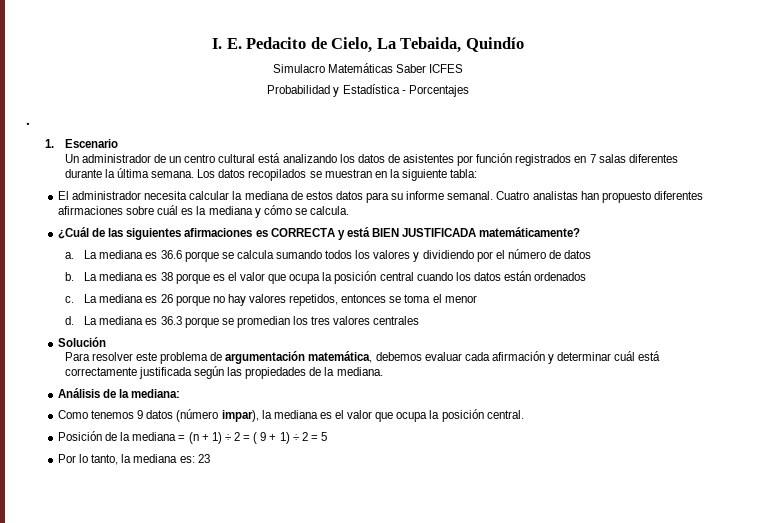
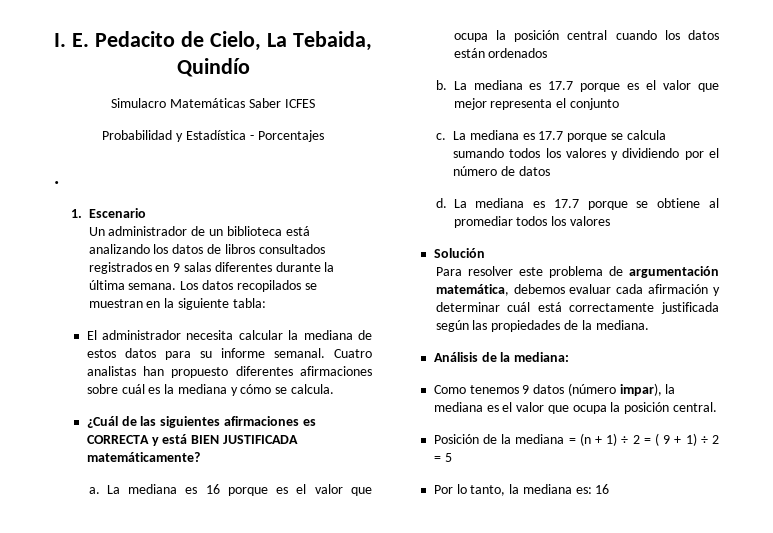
[184,154,256,163] centro cultural -> [226,226,282,236] biblioteca
[402,153,513,166] asistentes por función -> [224,244,325,254] libros consultados
[589,154,596,163] 7 -> [173,263,181,272] 9
[160,250,182,259] 36.6 -> [205,484,372,496] [453,30,719,42] [453,48,548,58] [435,80,719,92] [453,98,619,110] [435,130,564,140] 16 porque es el valor que ocupa la posición central cuando los datos están ordenados // b. La mediana es 17.7 porque es el valor que mejor representa el conjunto // c. La mediana es 17.7
[64,271,587,284] [64,294,477,306] [64,316,420,328] b. La mediana es 38 porque es el valor que ocupa la posición central cuando los datos están ordenados // c. La mediana es 26 porque no hay valores repetidos, entonces se toma el menor // d. La mediana es 36.3 porque se promedian los tres valores centrales -> [435,198,719,210] [453,216,610,228] d. La mediana es 17.7 porque se obtiene al promediar todos los valores
[197,454,210,463] 23 -> [595,484,610,494] 16

